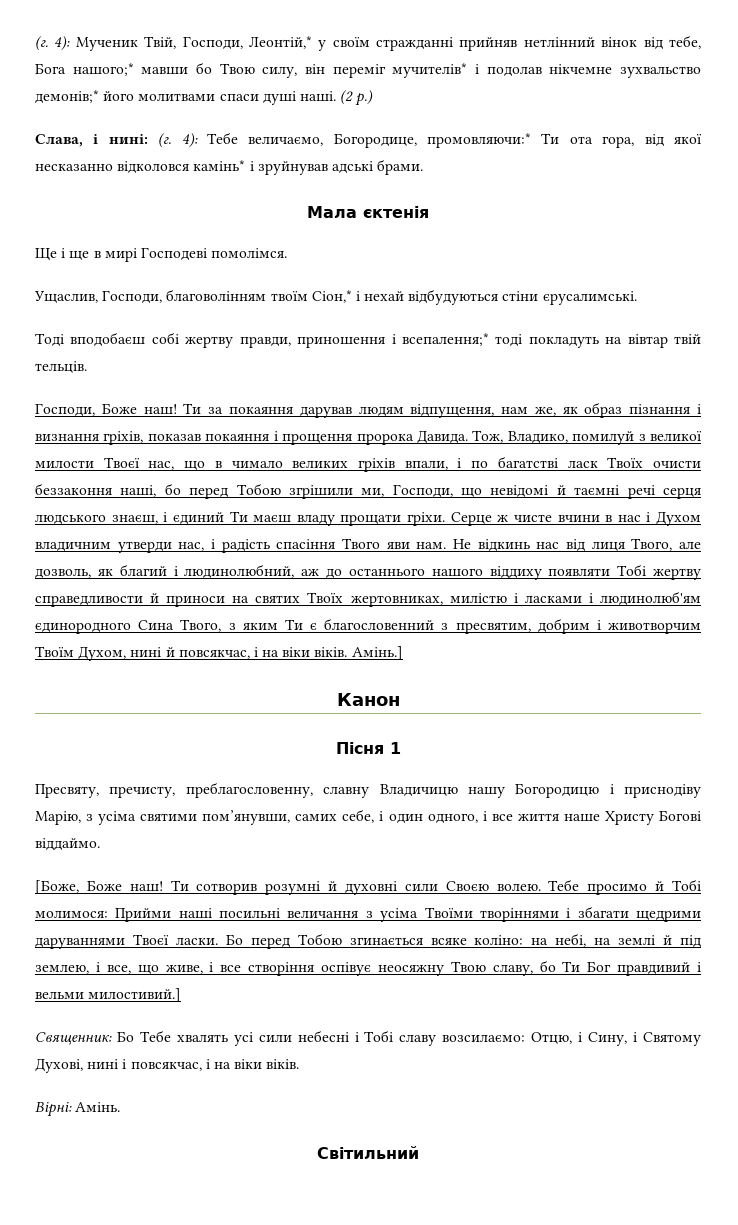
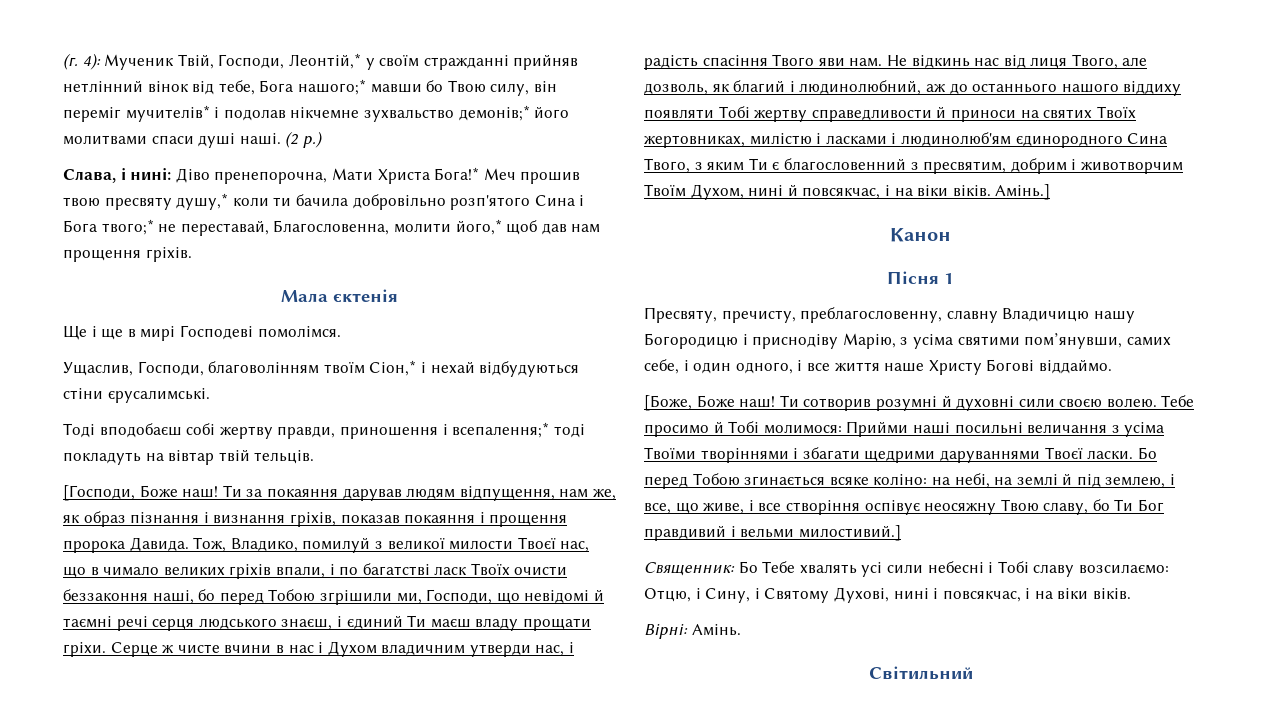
[158,132,702,148] [35,159,424,175] (г. 4): Тебе величаємо, Богородице, промовляючи:* Ти ота гора, від якої несказанно відколовся камінь* і зруйнував адські брами. -> [175,167,581,184] [63,193,585,210] [63,219,601,236] [63,247,192,262] Діво пренепорочна, Мати Христа Бога!* Меч прошив твою пресвяту душу,* коли ти бачила добровільно розп'ятого Сина і Бога твого;* не переставай, Благословенна, молити його,* щоб дав нам прощення гріхів.
[35,404,95,417] Господи, -> [63,485,135,501] [Господи,
[445,881,489,891] Своєю -> [1059,398,1103,408] своєю

